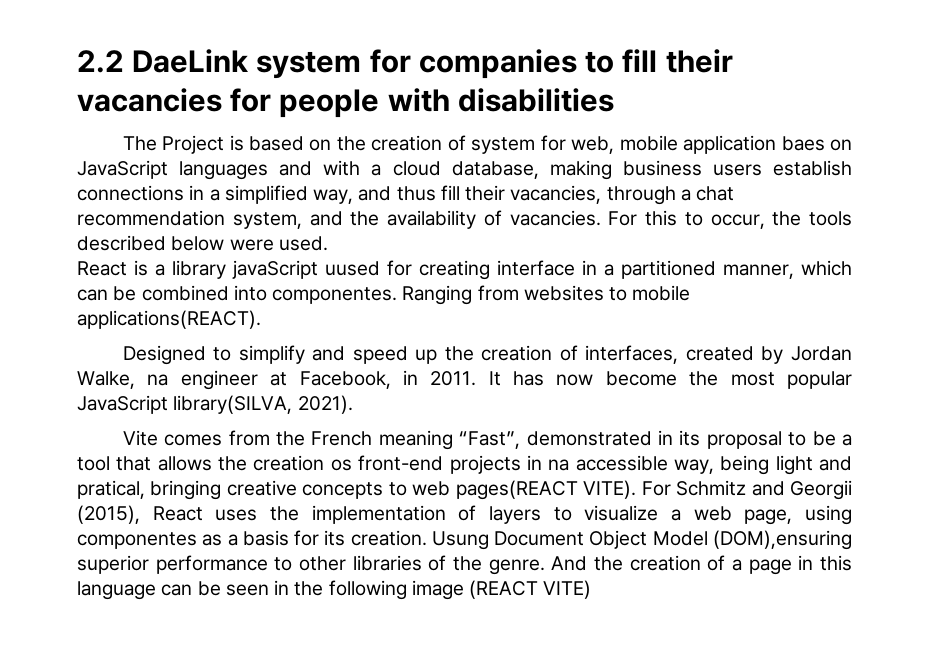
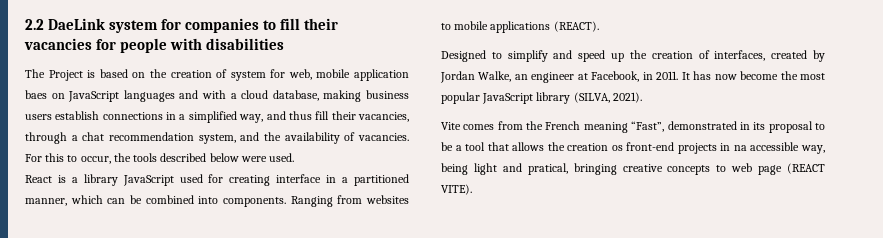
[232,260,380,279] javaScript uused -> [122,174,203,186] JavaScript used
[272,287,398,304] componentes. -> [222,197,286,207] components.
[77,310,261,329] applications(REACT). -> [490,21,599,33] applications (REACT).
[147,374,169,386] na -> [514,74,528,80] an
[173,395,293,414] library(SILVA, -> [536,92,610,104] library (SILVA,
[455,480,853,500] [77,505,852,525] [77,530,852,550] [77,555,852,575] [77,580,592,600] pages(REACT VITE). For Schmitz and Georgii (2015), React uses the implementation of layers to visualize a web page, using componentes as a basis for its creation. Usung Document Object Model (DOM),ensuring superior performance to other libraries of the genre. And the creation of a page in this language can be seen in the following image (REACT VITE) -> [758,163,825,175] [441,184,472,195] page (REACT VITE).

